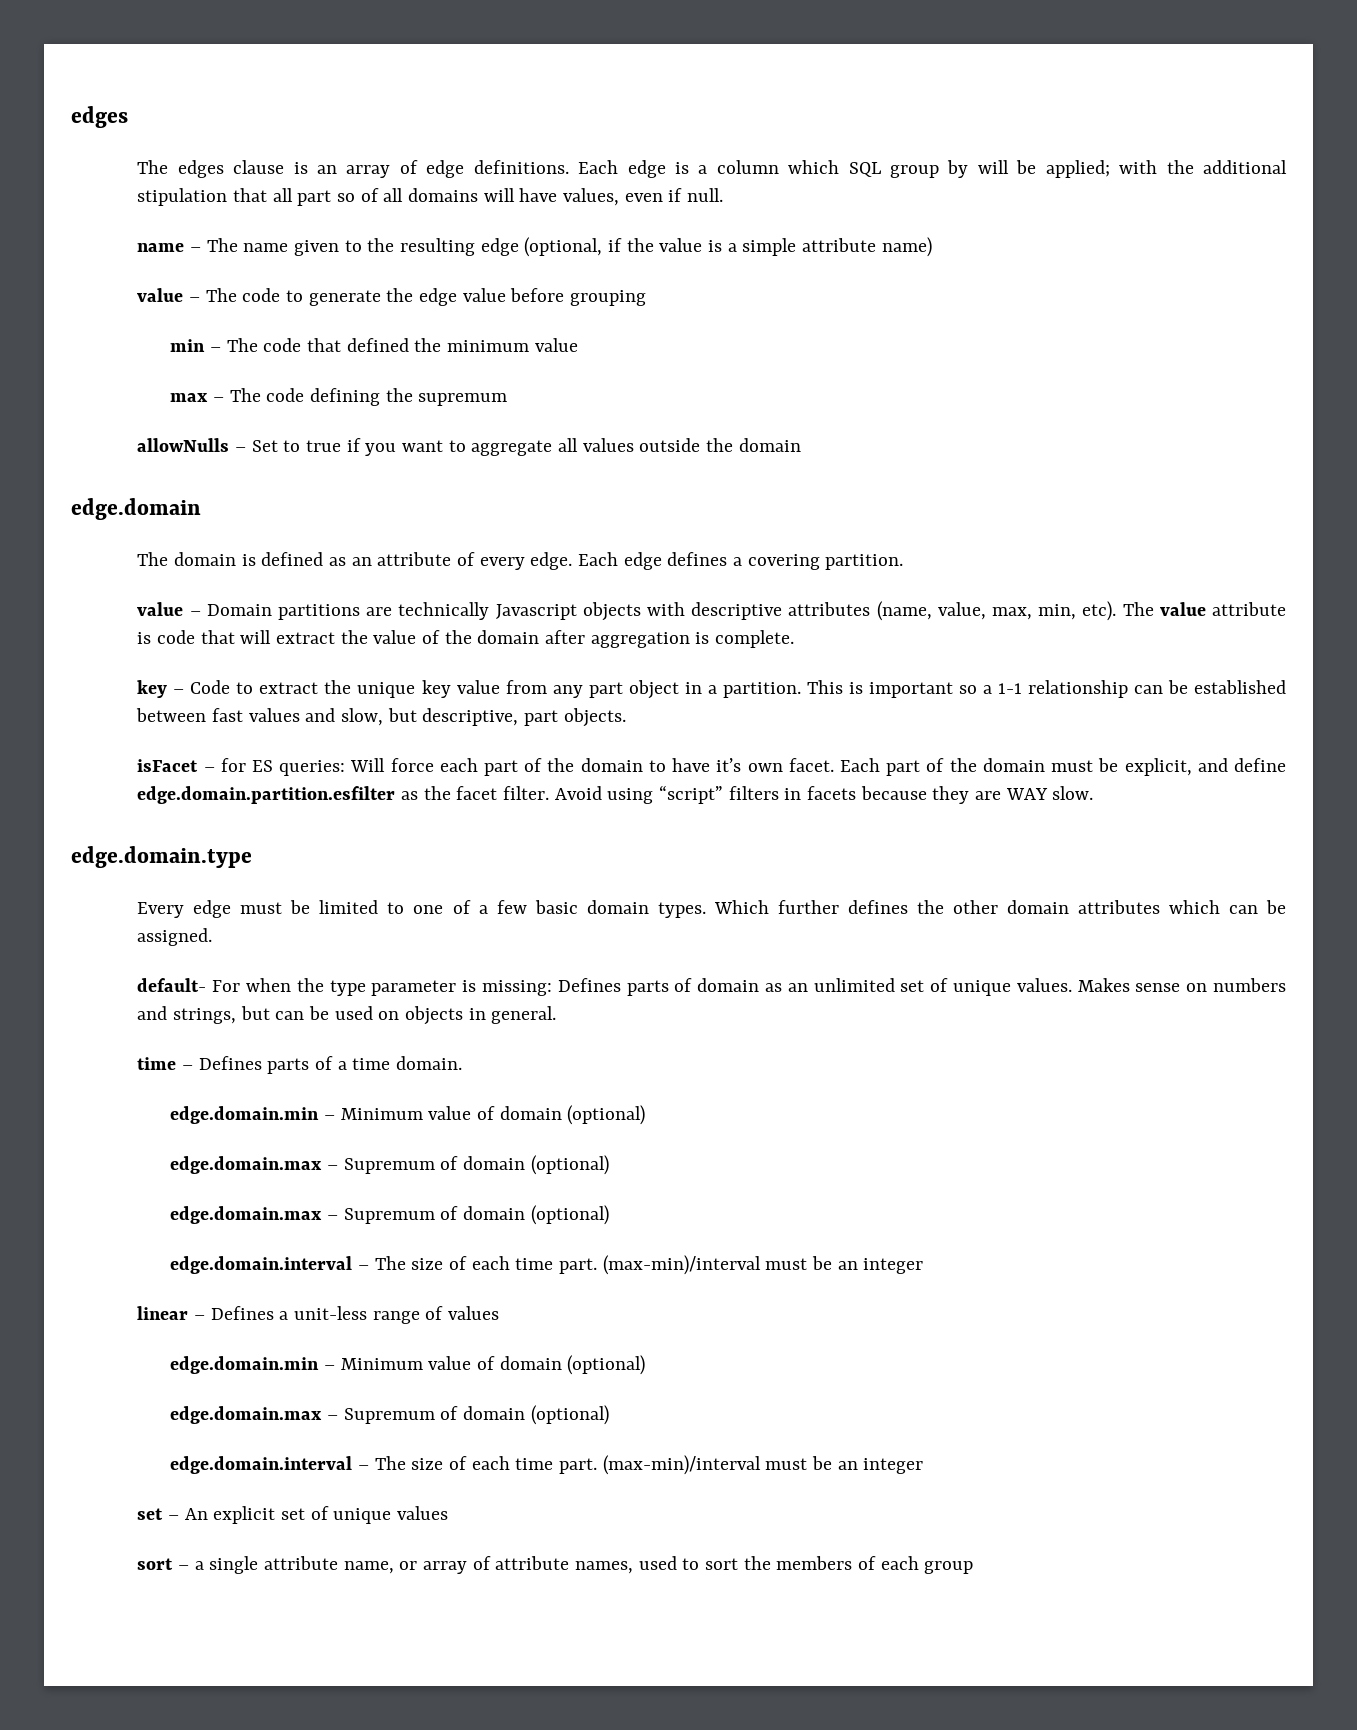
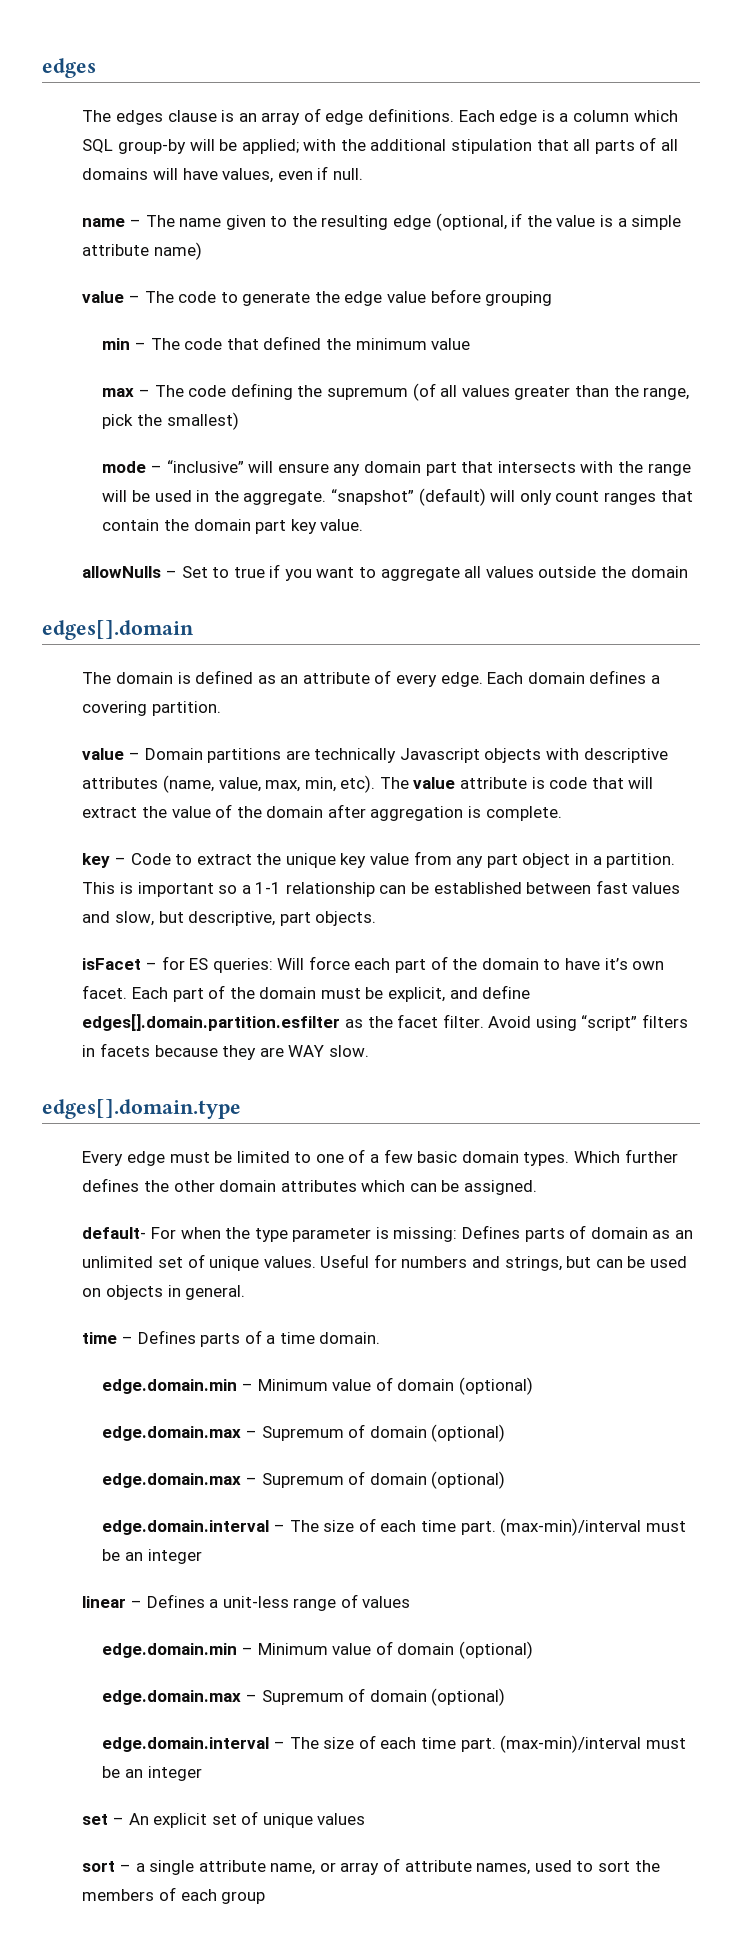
[890,160,969,178] group by -> [117,139,186,154] group-by
[297,190,355,206] part so -> [594,140,635,154] parts
(508, 399) none -> [412,383,690,401] [102,412,239,430] [102,460,691,476] [102,488,693,506] [102,519,364,534] (of all values greater than the range, pick the smallest) // mode – “inclusive” will ensure any domain part that intersects with the range will be used in the aggregate. “snapshot” (default) will only count ranges that contain the domain part key value.
[71,498,201,520] edge.domain -> [42,620,194,640] edges[].domain
[623,552,662,570] edge -> [527,672,585,684] domain
[137,786,396,804] edge.domain.partition.esfilter -> [82,1014,341,1031] edges[].domain.partition.esfilter
[71,846,252,868] edge.domain.type -> [42,1099,241,1119] edges[].domain.type
[1077,978,1208,992] Makes sense on -> [320,1254,397,1268] Useful for

